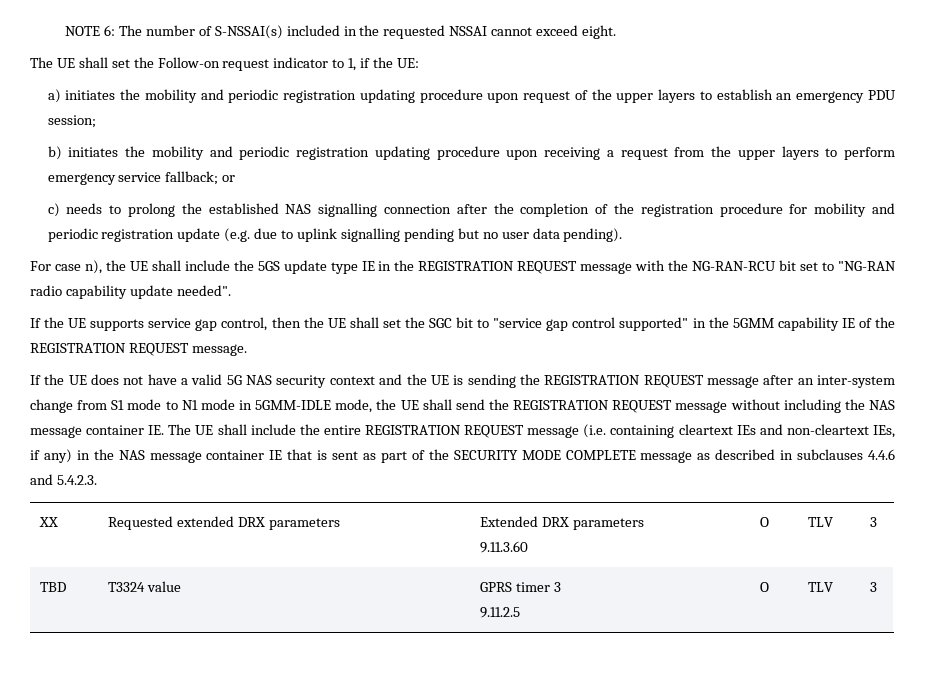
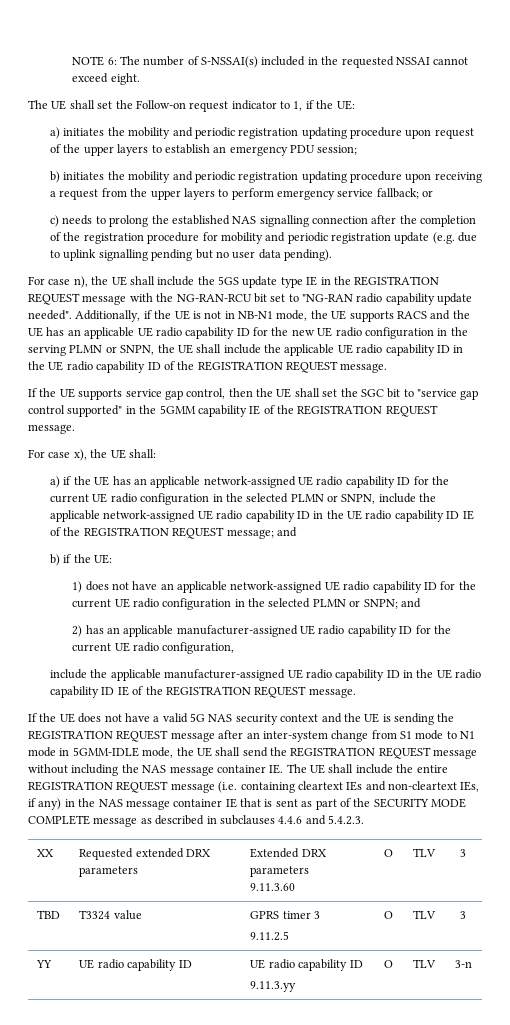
(231, 290) none -> [75,310,470,322] [28,327,468,339] [28,344,464,356] [28,361,388,373] Additionally, if the UE is not in NB-N1 mode, the UE supports RACS and the UE has an applicable UE radio capability ID for the new UE radio configuration in the serving PLMN or SNPN, the UE shall include the applicable UE radio capability ID in the UE radio capability ID of the REGISTRATION REQUEST message.
(247, 350) none -> [28,449,156,461] [50,476,449,488] [50,493,437,505] [50,510,474,522] [50,527,297,539] [50,554,113,566] [72,581,476,593] [72,598,421,610] [72,625,451,637] [72,642,235,654] [50,669,482,681] [50,686,356,698] // For case x), the UE shall: // a) if the UE has an applicable network-assigned UE radio capability ID for the current UE radio configuration in the selected PLMN or SNPN, include the applicable network-assigned UE radio capability ID in the UE radio capability ID IE of the REGISTRATION REQUEST message; and // b) if the UE: // 1) does not have an applicable network-assigned UE radio capability ID for the current UE radio configuration in the selected PLMN or SNPN; and // 2) has an applicable manufacturer-assigned UE radio capability ID for the current UE radio configuration, // include the applicable manufacturer-assigned UE radio capability ID in the UE radio capability ID IE of the REGISTRATION REQUEST message.
(877, 587) none -> [36,960,53,968] [79,959,192,971] [250,959,363,971] [250,981,297,992] [383,960,393,968] [412,959,436,968] [454,960,472,968] // YY | UE radio capability ID | UE radio capability ID // 9.11.3.yy | O | TLV | 3-n

